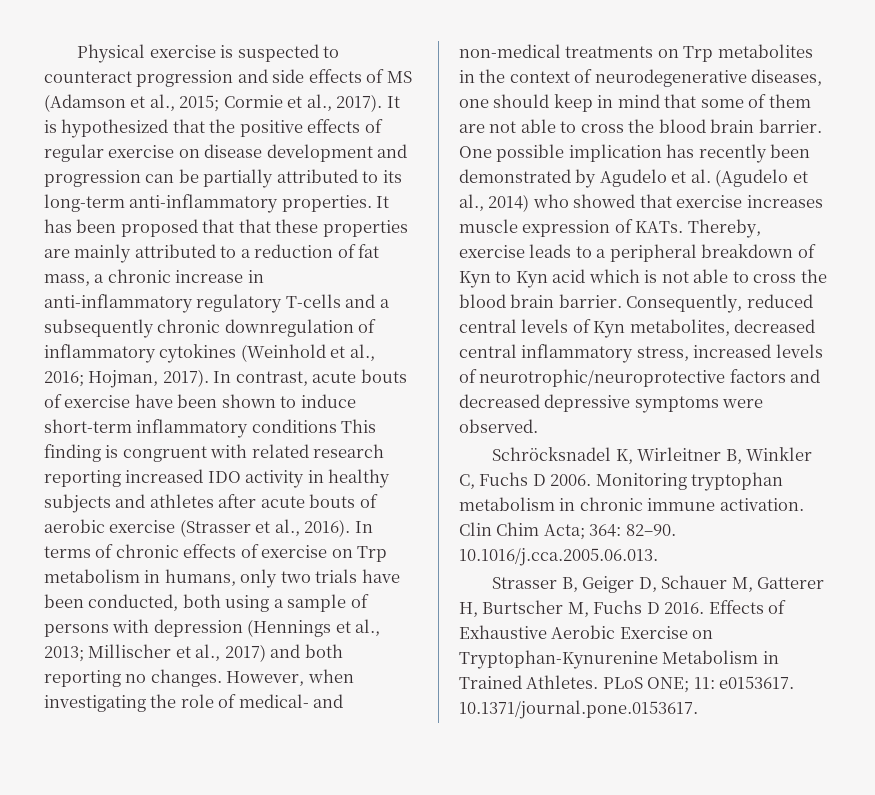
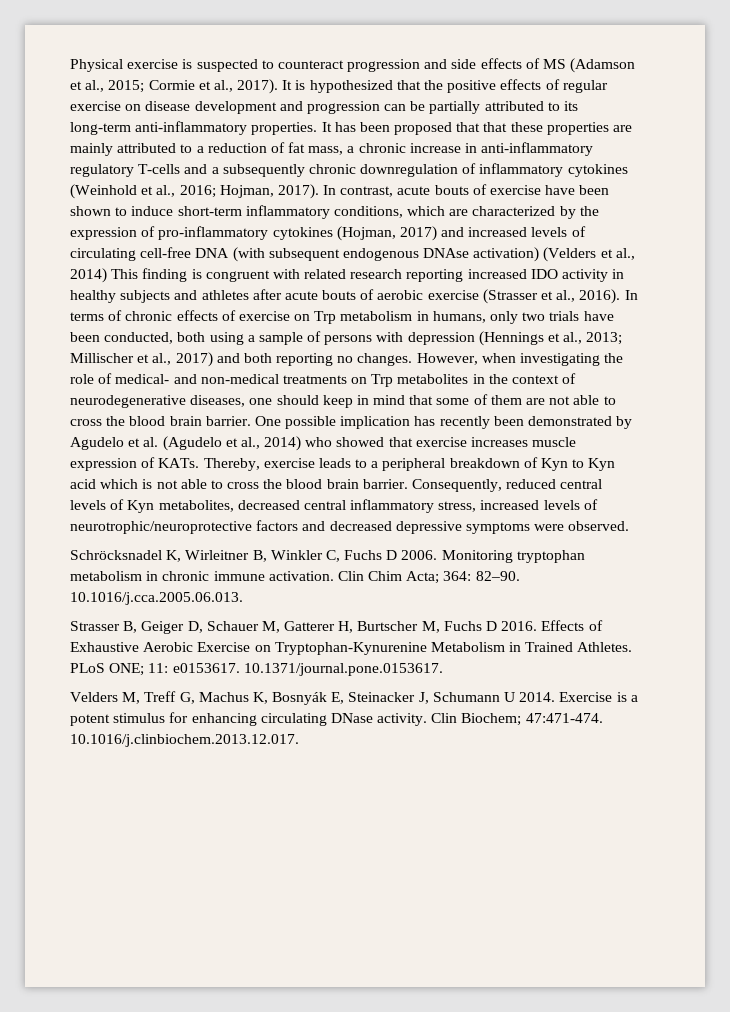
[251,419,337,433] conditions -> [333,206,599,219] [70,226,586,241] [70,247,635,262] [70,268,107,283] conditions, which are characterized by the expression of pro-inflammatory cytokines (Hojman, 2017) and increased levels of circulating cell-free DNA (with subsequent endogenous DNAse activation) (Velders et al., 2014)
(698, 709) none -> [70,691,638,705] [70,712,603,726] [70,734,299,747] // Velders M, Treff G, Machus K, Bosnyák E, Steinacker J, Schumann U 2014. Exercise is a potent stimulus for enhancing circulating DNase activity. Clin Biochem; 47:471-474. 10.1016/j.clinbiochem.2013.12.017.

